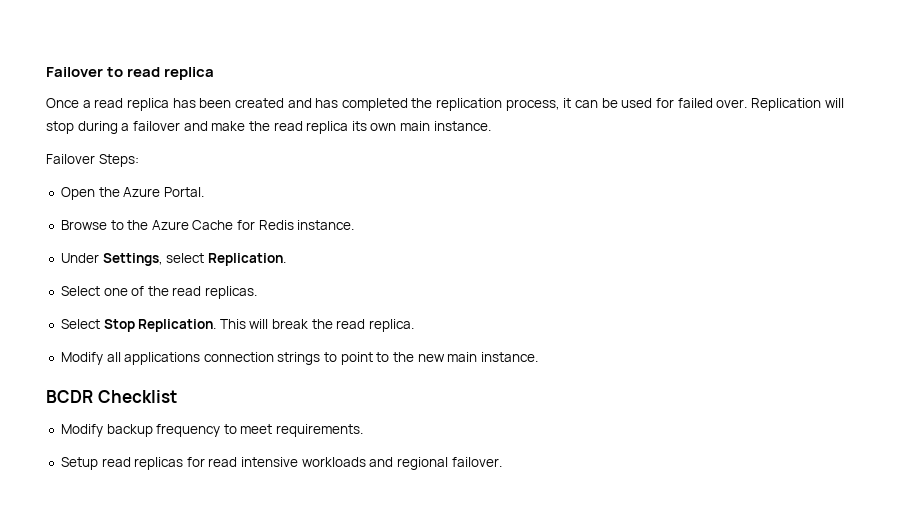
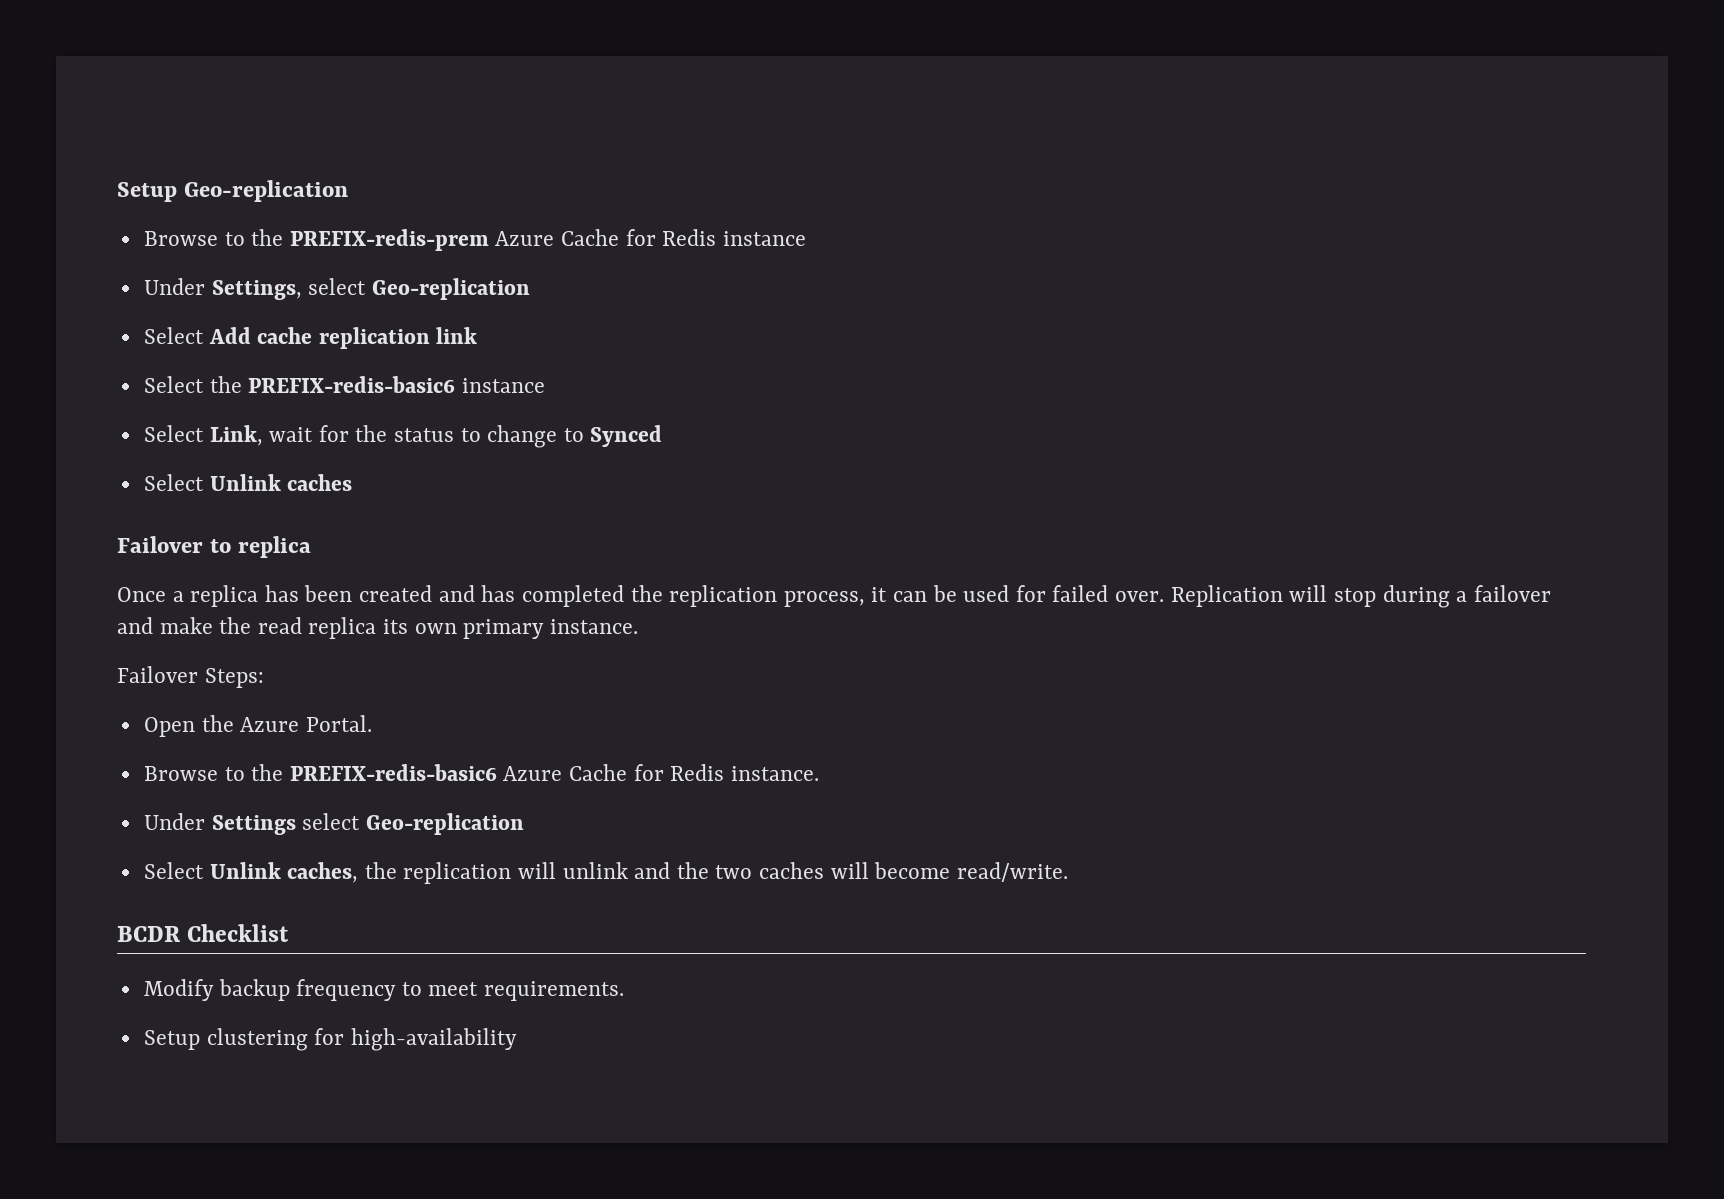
(46, 72) none -> [117,180,348,202] [143,229,806,251] [143,278,530,300] [143,327,478,349] [143,376,545,393] [143,425,663,448] [143,474,353,491] Setup Geo-replication // Browse to the PREFIX-redis-prem Azure Cache for Redis instance // Under Settings, select Geo-replication // Select Add cache replication link // Select the PREFIX-redis-basic6 instance // Select Link, wait for the status to change to Synced // Select Unlink caches //
[127,67,161,77] read -> (231, 546) none
[94,98,124,108] read -> (184, 596) none
[400,121,431,131] main -> [463,619,545,639] primary
(149, 225) none -> [289,764,497,781] PREFIX-redis-basic6
[102,253,286,266] [60,286,258,299] [60,319,415,332] [60,352,538,365] Settings, select Replication. // Select one of the read replicas. // Select Stop Replication. This will break the read replica. // Modify all applications connection strings to point to the new main instance. -> [211,813,524,835] [143,862,1068,884] Settings select Geo-replication // Select Unlink caches, the replication will unlink and the two caches will become read/write.
[101,457,502,470] read replicas for read intensive workloads and regional failover. -> [206,1028,517,1051] clustering for high-availability

